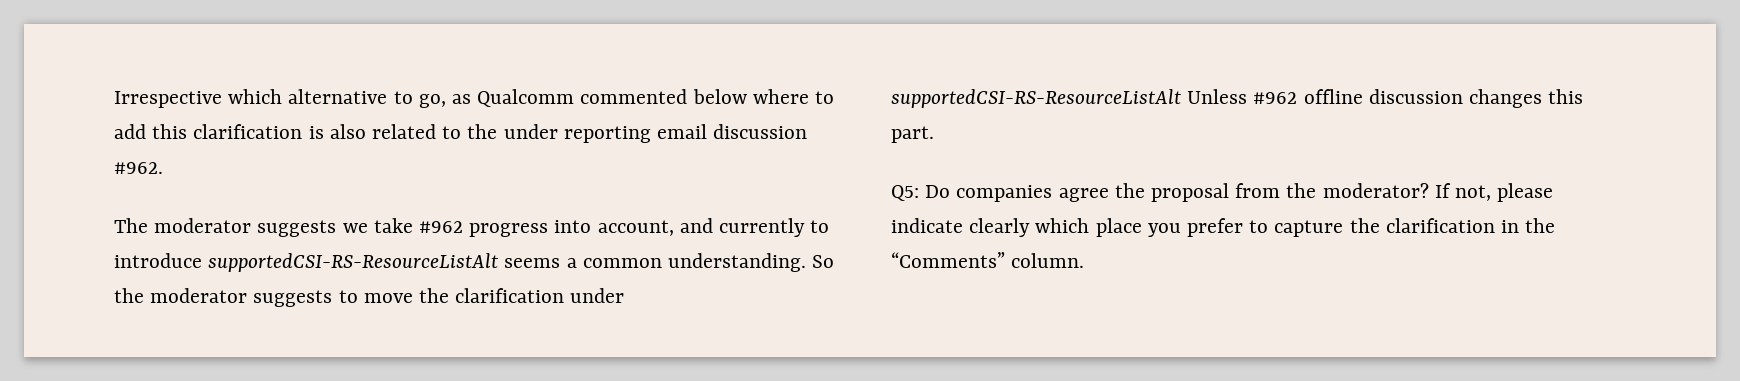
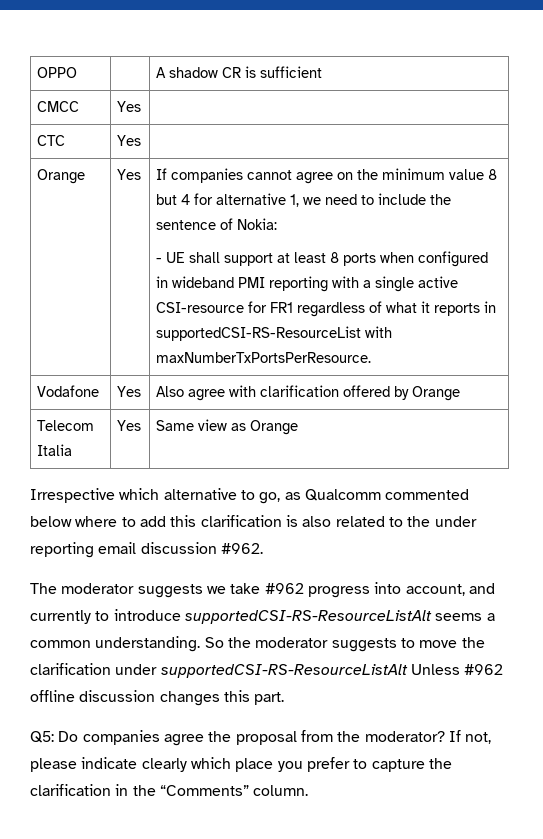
(114, 99) none -> [36,67,77,78] [155,66,322,78] [36,101,79,112] [116,101,141,112] [36,135,65,146] [116,135,141,146] [36,169,85,184] [116,169,141,180] [155,168,497,184] [155,193,451,207] [155,218,277,230] [155,251,488,267] [155,276,458,292] [155,301,496,317] [155,326,392,341] [155,352,371,363] [36,385,99,397] [116,386,141,397] [155,385,460,401] [36,420,94,431] [36,444,72,456] [116,420,141,431] [155,419,298,435] OPPO | | A shadow CR is sufficient // CMCC | Yes | // CTC | Yes | // Orange | Yes | If companies cannot agree on the minimum value 8 but 4 for alternative 1, we need to include the sentence of Nokia: // - UE shall support at least 8 ports when configured in wideband PMI reporting with a single active CSI-resource for FR1 regardless of what it reports in supportedCSI-RS-ResourceList with maxNumberTxPortsPerResource. // Vodafone | Yes | Also agree with clarification offered by Orange // Telecom Italia | Yes | Same view as Orange //

